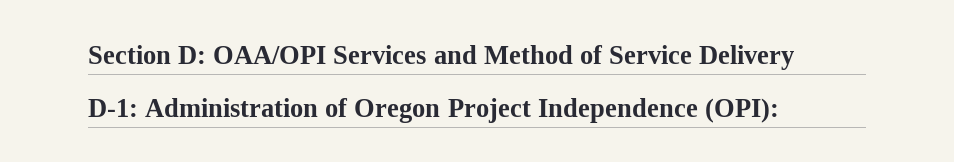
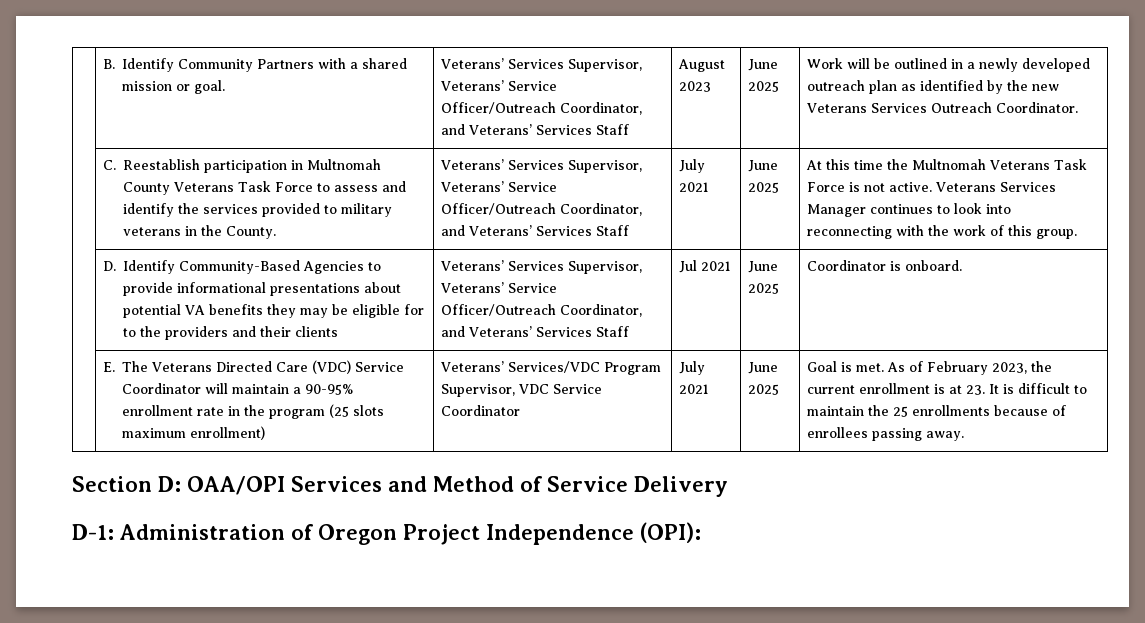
(88, 54) none -> [103,58,408,72] [122,80,226,94] [441,58,643,72] [441,80,558,91] [441,102,643,115] [441,124,630,135] [678,59,726,72] [679,81,712,92] [748,59,779,71] [748,81,780,92] [807,58,1091,72] [807,80,1060,94] [807,102,1079,113] [103,159,382,173] [123,181,407,195] [123,203,393,217] [123,225,277,239] [441,159,643,173] [441,181,558,192] [441,203,643,216] [441,225,630,236] [679,159,706,173] [679,182,710,192] [748,160,779,172] [748,182,780,193] [806,159,1088,170] [807,182,1057,192] [807,203,1012,217] [807,225,1078,239] [103,260,382,274] [123,282,402,296] [123,304,425,318] [123,326,339,340] [441,260,643,274] [441,282,558,293] [441,304,643,317] [441,326,630,337] [679,260,732,273] [748,261,779,273] [748,283,780,294] [807,260,963,271] [103,360,405,374] [122,383,354,395] [122,404,385,419] [122,426,266,440] [441,361,662,375] [441,384,603,397] [441,405,521,416] [679,361,706,375] [679,384,710,394] [748,362,779,374] [748,384,780,395] [807,361,1053,375] [807,383,1088,395] [807,405,1067,417] [807,427,965,441] | B. Identify Community Partners with a shared mission or goal. | Veterans’ Services Supervisor, Veterans’ Service Officer/Outreach Coordinator, and Veterans’ Services Staff | August 2023 | June 2025 | Work will be outlined in a newly developed outreach plan as identified by the new Veterans Services Outreach Coordinator. // | C. Reestablish participation in Multnomah County Veterans Task Force to assess and identify the services provided to military veterans in the County. | Veterans’ Services Supervisor, Veterans’ Service Officer/Outreach Coordinator, and Veterans’ Services Staff | July 2021 | June 2025 | At this time the Multnomah Veterans Task Force is not active. Veterans Services Manager continues to look into reconnecting with the work of this group. // | D. Identify Community-Based Agencies to provide informational presentations about potential VA benefits they may be eligible for to the providers and their clients | Veterans’ Services Supervisor, Veterans’ Service Officer/Outreach Coordinator, and Veterans’ Services Staff | Jul 2021 | June 2025 | Coordinator is onboard. // | E. The Veterans Directed Care (VDC) Service Coordinator will maintain a 90-95% enrollment rate in the program (25 slots maximum enrollment) | Veterans’ Services/VDC Program Supervisor, VDC Service Coordinator | July 2021 | June 2025 | Goal is met. As of February 2023, the current enrollment is at 23. It is difficult to maintain the 25 enrollments because of enrollees passing away. //

